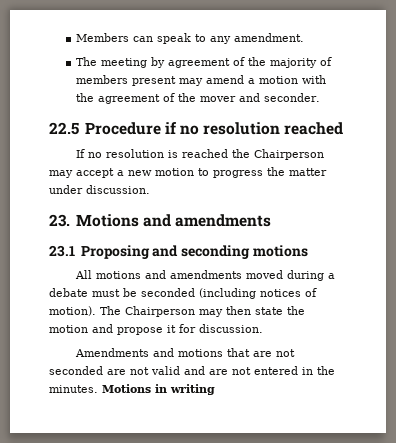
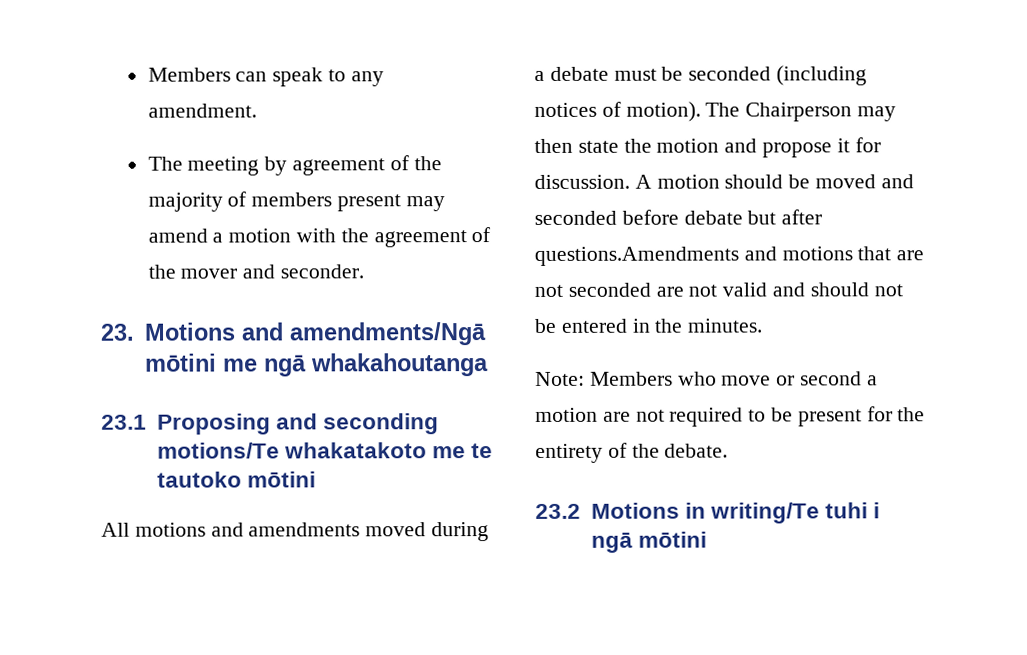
[49,122,344,135] [75,149,324,160] [49,167,327,178] [49,185,150,194] [49,214,271,227] [49,245,308,259] 22.5 Procedure if no resolution reached // If no resolution is reached the Chairperson may accept a new motion to progress the matter under discussion. // 23. Motions and amendments // 23.1 Proposing and seconding motions -> [100,322,487,346] [144,353,489,377] [101,413,439,435] [156,442,493,459] [156,471,316,488] 23. Motions and amendments/Ngā mōtini me ngā whakahoutanga // 23.1 Proposing and seconding motions/Te whakatakoto me te tautoko mōtini
[74,348,149,357] // Amendments -> [634,174,914,189] [534,209,823,225] [534,246,739,266] A motion should be moved and seconded before debate but after questions.Amendments
[209,367,251,375] are not -> [809,282,903,297] [534,318,557,333] should not be
[102,384,215,395] Motions in writing -> [535,371,878,386] [535,406,926,427] [535,442,729,463] [535,502,881,524] [590,531,707,553] // Note: Members who move or second a motion are not required to be present for the entirety of the debate. // 23.2 Motions in writing/Te tuhi i ngā mōtini

